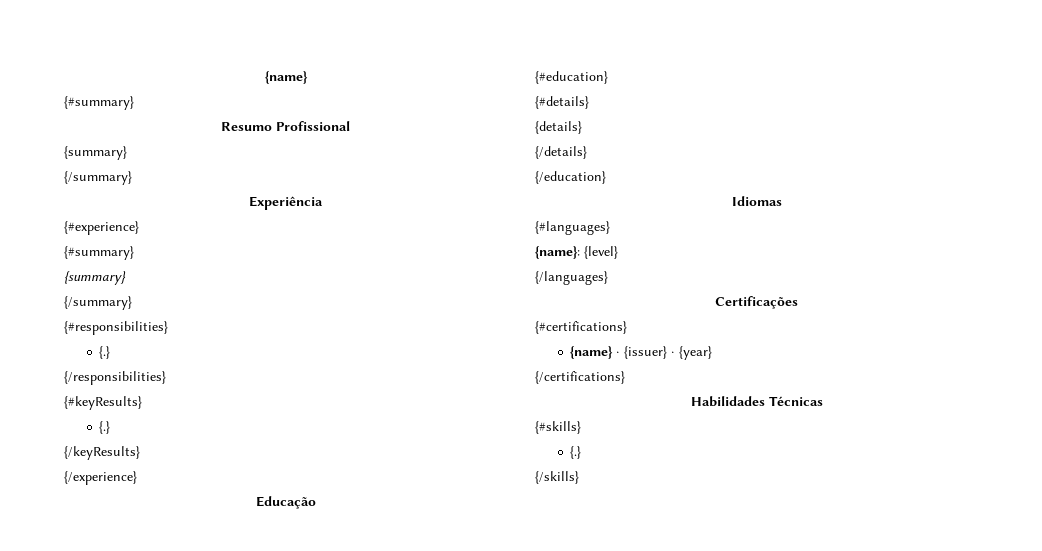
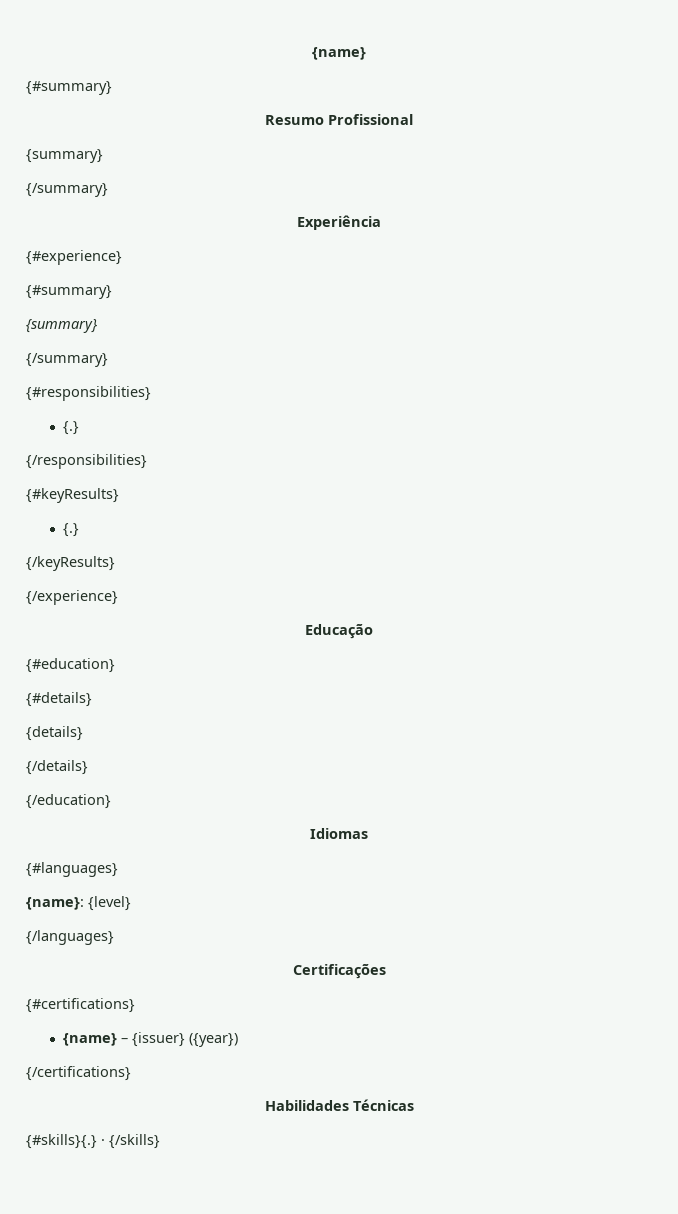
[616,346,713,360] · {issuer} · {year} -> [120,1032,238,1047] – {issuer} ({year})
[535,421,581,434] [570,446,582,459] {#skills} // {.} // -> [26,1134,105,1149] {#skills}{.} ·

